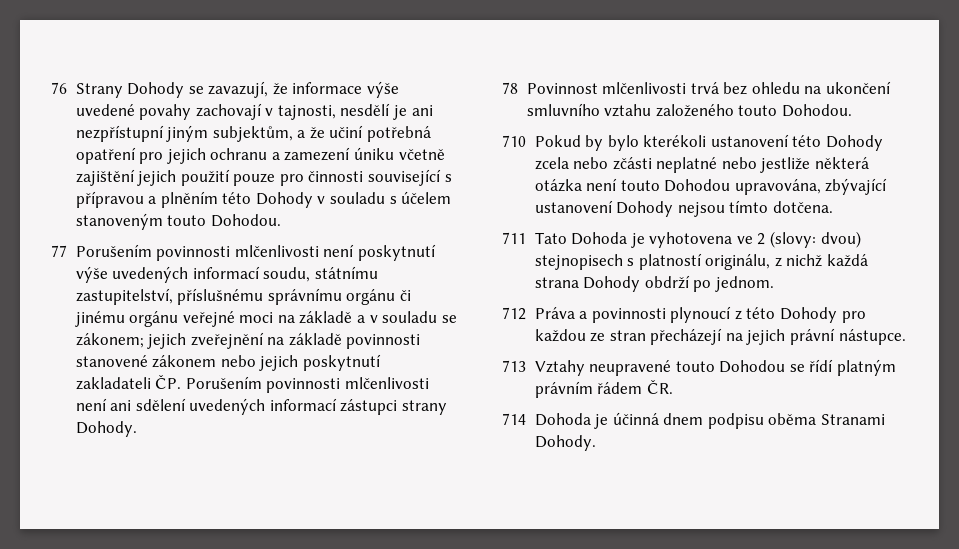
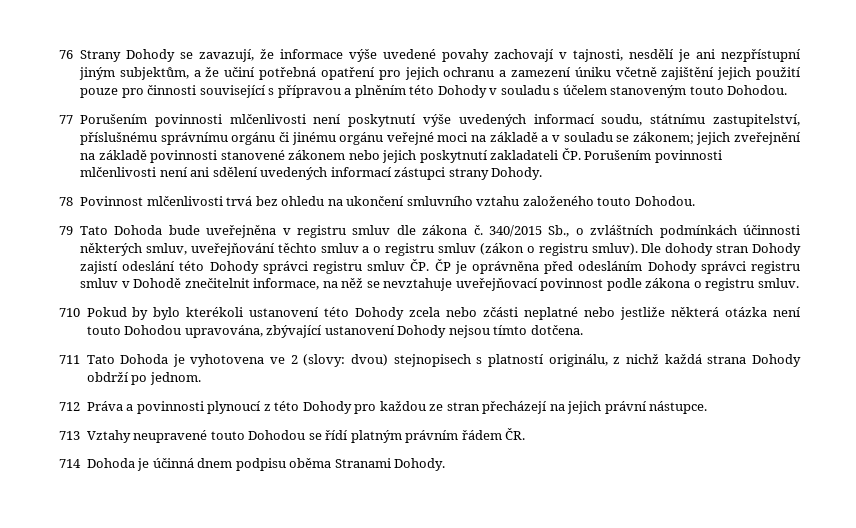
(852, 110) none -> [59,225,800,238] [80,243,802,256] [80,259,801,274] [80,278,799,291] // 79 Tato Dohoda bude uveřejněna v registru smluv dle zákona č. 340/2015 Sb., o zvláštních podmínkách účinnosti některých smluv, uveřejňování těchto smluv a o registru smluv (zákon o registru smluv). Dle dohody stran Dohody zajistí odeslání této Dohody správci registru smluv ČP. ČP je oprávněna před odesláním Dohody správci registru smluv v Dohodě znečitelnit informace, na něž se nevztahuje uveřejňovací povinnost podle zákona o registru smluv.

